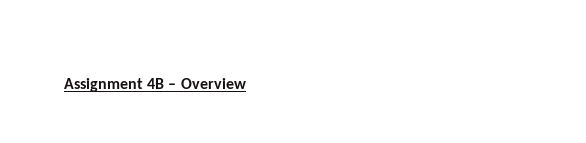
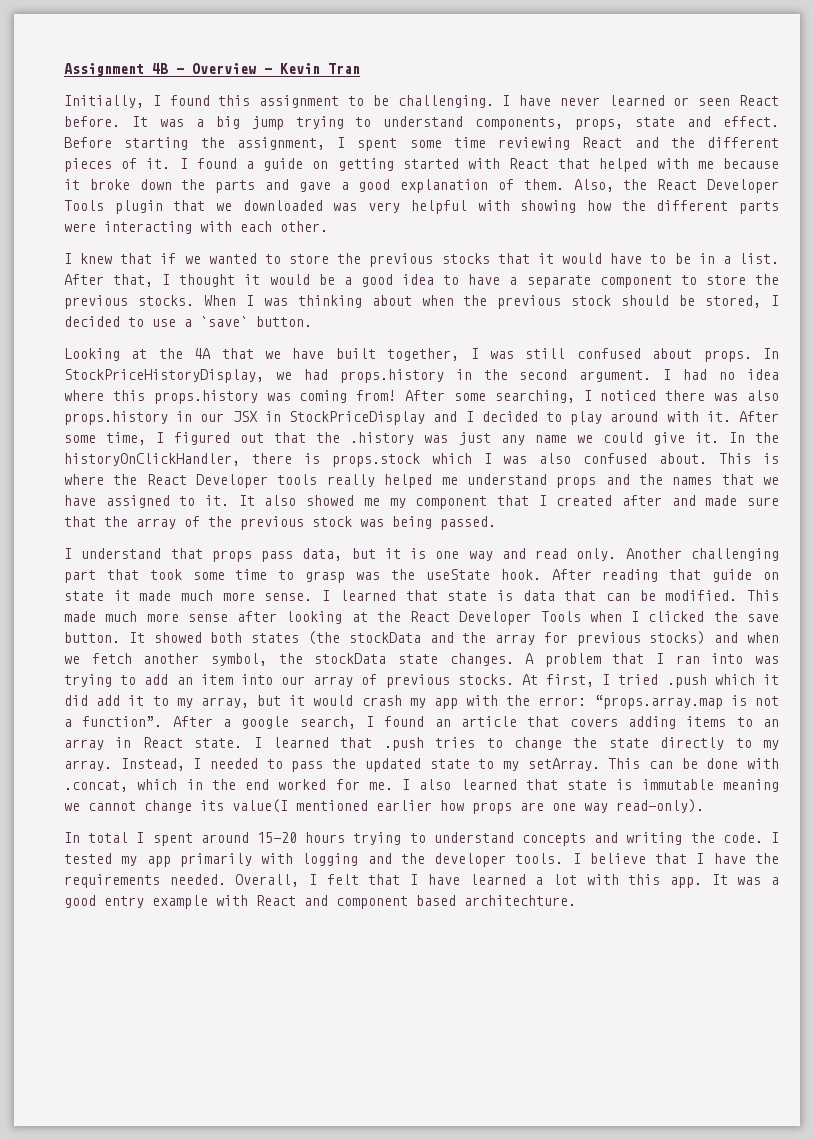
(246, 83) none -> [264,63,360,74] [64,95,780,108] [64,116,779,130] [64,137,779,151] [64,158,779,172] [64,179,779,193] [64,200,780,214] [64,221,328,234] [64,253,779,267] [64,274,780,288] [64,295,780,309] [64,316,312,327] [64,348,779,362] [64,369,779,383] [64,390,779,404] [64,411,779,425] [64,432,779,445] [64,453,779,467] [64,474,779,488] [64,495,779,509] [64,516,496,530] [64,548,779,562] [64,569,780,583] [64,590,779,601] [64,611,779,625] [64,631,780,646] [64,653,779,667] [64,674,779,688] [64,695,779,709] [64,716,780,729] [64,737,779,751] [64,758,779,772] [64,779,779,792] [64,799,704,814] [64,832,780,846] [64,853,779,867] [64,874,779,888] [64,895,576,909] – Kevin Tran // Initially, I found this assignment to be challenging. I have never learned or seen React before. It was a big jump trying to understand components, props, state and effect. Before starting the assignment, I spent some time reviewing React and the different pieces of it. I found a guide on getting started with React that helped with me because it broke down the parts and gave a good explanation of them. Also, the React Developer Tools plugin that we downloaded was very helpful with showing how the different parts were interacting with each other. // I knew that if we wanted to store the previous stocks that it would have to be in a list. After that, I thought it would be a good idea to have a separate component to store the previous stocks. When I was thinking about when the previous stock should be stored, I decided to use a `save` button. // Looking at the 4A that we have built together, I was still confused about props. In StockPriceHistoryDisplay, we had props.history in the second argument. I had no idea where this props.history was coming from! After some searching, I noticed there was also props.history in our JSX in StockPriceDisplay and I decided to play around with it. After some time, I figured out that the .history was just any name we could give it. In the historyOnClickHandler, there is props.stock which I was also confused about. This is where the React Developer tools really helped me understand props and the names that we have assigned to it. It also showed me my component that I created after and made sure that the array of the previous stock was being passed. // I understand that props pass data, but it is one way and read only. Another challenging part that took some time to grasp was the useState hook. After reading that guide on state it made much more sense. I learned that state is data that can be modified. This made much more sense after looking at the React Developer Tools when I clicked the save button. It showed both states (the stockData and the array for previous stocks) and when we fetch another symbol, the stockData state changes. A problem that I ran into was trying to add an item into our array of previous stocks. At first, I tried .push which it did add it to my array, but it would crash my app with the error: “props.array.map is not a function”. After a google search, I found an article that covers adding items to an array in React state. I learned that .push tries to change the state directly to my array. Instead, I needed to pass the updated state to my setArray. This can be done with .concat, which in the end worked for me. I also learned that state is immutable meaning we cannot change its value(I mentioned earlier how props are one way read-only). // In total I spent around 15-20 hours trying to understand concepts and writing the code. I tested my app primarily with logging and the developer tools. I believe that I have the requirements needed. Overall, I felt that I have learned a lot with this app. It was a good entry example with React and component based architechture.

